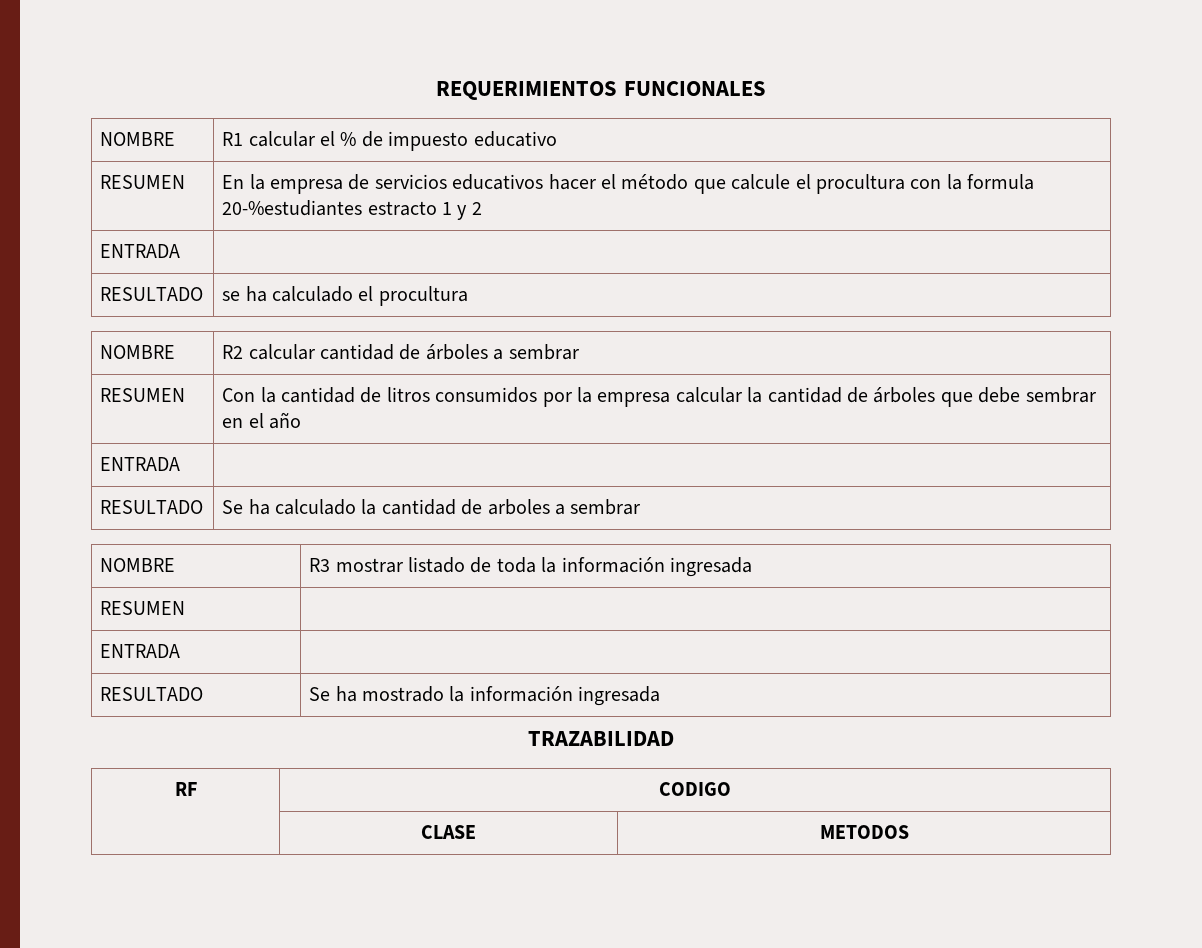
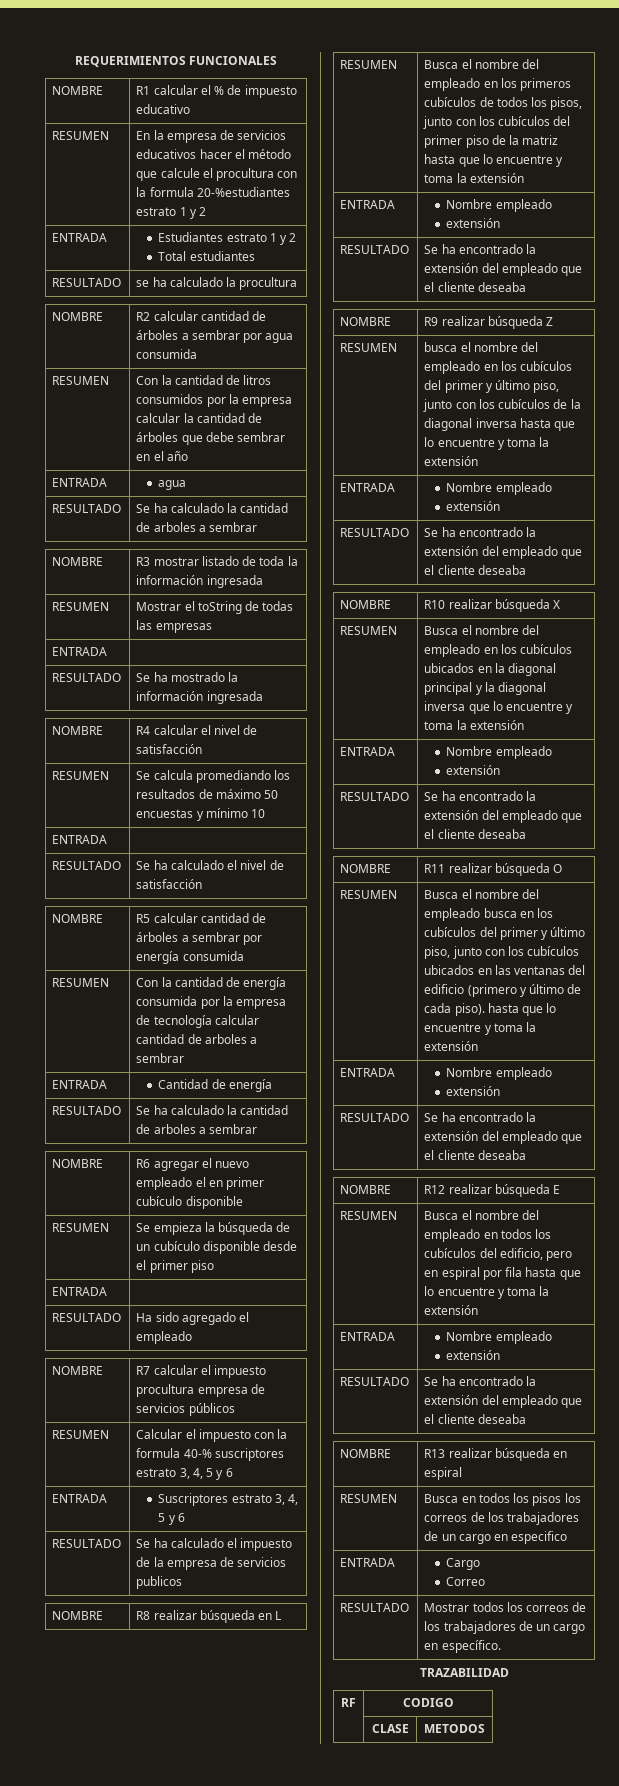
[367,201,437,216] estracto -> [136,207,177,216] estrato
(181, 251) none -> [158,232,297,245] [158,251,255,261] Estudiantes estrato 1 y 2 // Total estudiantes
[358,286,374,301] el -> [226,277,237,287] la
(579, 352) none -> [243,333,294,343] [136,349,198,359] por agua consumida
(181, 464) none -> [158,480,187,490] agua
(186, 608) none -> [136,601,294,614] [136,620,212,633] Mostrar el toString de todas las empresas
(661, 696) none -> [52,726,104,735] [136,725,258,735] [136,744,203,754] [52,771,110,780] [136,770,291,783] [136,789,279,799] [136,808,266,821] [52,835,108,844] [52,861,122,870] [136,860,284,870] [136,879,203,889] [52,914,104,923] [136,913,267,923] [136,932,263,945] [136,951,244,964] [52,978,110,987] [136,977,287,990] [136,996,287,1009] [136,1015,259,1028] [136,1034,258,1044] [136,1053,185,1063] [52,1080,108,1089] [158,1079,272,1092] [52,1106,122,1115] [136,1105,289,1115] [136,1124,258,1134] [52,1159,104,1168] [136,1158,250,1171] [136,1177,265,1190] [136,1196,243,1209] [52,1223,110,1232] [136,1222,291,1235] [136,1241,298,1254] [136,1260,214,1273] [52,1287,108,1296] [52,1313,122,1322] [136,1312,250,1325] [136,1331,193,1344] [52,1366,104,1375] [136,1365,267,1378] [136,1384,265,1397] [136,1403,235,1416] [52,1430,110,1439] [136,1429,288,1442] [136,1448,284,1461] [136,1468,233,1480] [52,1494,108,1503] [158,1493,298,1506] [158,1513,185,1525] [52,1539,122,1548] [136,1538,293,1551] [136,1557,287,1570] [136,1576,183,1589] [52,1611,104,1620] [136,1610,282,1623] [340,60,398,69] [424,59,540,69] [424,78,572,91] [424,97,583,110] [423,116,571,129] [424,135,559,148] [424,154,564,167] [424,173,524,183] [340,200,396,209] [446,199,552,212] [446,218,501,228] [340,245,410,254] [424,244,537,254] [424,263,583,276] [424,282,526,292] [340,317,392,326] [424,316,554,329] [340,343,398,352] [424,342,539,352] [424,361,573,374] [424,380,560,393] [423,399,581,412] [424,418,576,431] [424,437,550,450] [424,456,479,466] [340,483,396,492] [446,482,552,495] [446,501,501,511] [340,528,410,537] [424,527,537,537] [424,546,583,559] [424,565,526,575] [340,600,392,609] [424,599,561,612] [340,626,398,635] [424,625,540,635] [424,644,573,657] [424,663,557,676] [424,682,547,695] [424,701,574,714] [424,720,524,730] [340,747,396,756] [446,746,552,759] [446,765,501,775] [340,792,410,801] [424,791,537,801] [424,810,583,823] [424,829,526,839] [340,864,392,873] [424,863,563,876] [340,890,398,899] [424,889,540,899] [424,908,554,921] [424,927,586,940] [424,946,580,959] [424,965,586,975] [424,984,582,997] [424,1003,557,1016] [424,1022,537,1035] [424,1041,479,1051] [340,1068,396,1077] [446,1067,552,1080] [446,1086,501,1096] [340,1113,410,1122] [424,1112,537,1122] [424,1131,583,1144] [424,1150,526,1160] [340,1185,392,1194] [424,1184,561,1197] [340,1211,398,1220] [424,1210,540,1220] [424,1229,552,1242] [424,1248,573,1261] [424,1267,581,1280] [424,1286,550,1299] [424,1305,479,1315] [340,1332,396,1341] [446,1331,552,1344] [446,1350,501,1360] [340,1377,410,1386] [424,1376,537,1386] [424,1395,583,1408] [424,1414,526,1424] [340,1449,392,1458] [424,1448,568,1461] [424,1467,463,1480] [340,1494,398,1503] [424,1493,581,1506] [424,1512,580,1525] [424,1531,568,1544] [340,1558,396,1567] [446,1558,481,1570] [446,1577,486,1586] [340,1603,410,1612] [424,1602,587,1612] [424,1621,586,1634] [424,1640,501,1653] // NOMBRE | R4 calcular el nivel de satisfacción // RESUMEN | Se calcula promediando los resultados de máximo 50 encuestas y mínimo 10 // ENTRADA | // RESULTADO | Se ha calculado el nivel de satisfacción // NOMBRE | R5 calcular cantidad de árboles a sembrar por energía consumida // RESUMEN | Con la cantidad de energía consumida por la empresa de tecnología calcular cantidad de arboles a sembrar // ENTRADA | Cantidad de energía // RESULTADO | Se ha calculado la cantidad de arboles a sembrar // NOMBRE | R6 agregar el nuevo empleado el en primer cubículo disponible // RESUMEN | Se empieza la búsqueda de un cubículo disponible desde el primer piso // ENTRADA | // RESULTADO | Ha sido agregado el empleado // NOMBRE | R7 calcular el impuesto procultura empresa de servicios públicos // RESUMEN | Calcular el impuesto con la formula 40-% suscriptores estrato 3, 4, 5 y 6 // ENTRADA | Suscriptores estrato 3, 4, 5 y 6 // RESULTADO | Se ha calculado el impuesto de la empresa de servicios publicos // NOMBRE | R8 realizar búsqueda en L // RESUMEN | Busca el nombre del empleado en los primeros cubículos de todos los pisos, junto con los cubículos del primer piso de la matriz hasta que lo encuentre y toma la extensión // ENTRADA | Nombre empleado // extensión // RESULTADO | Se ha encontrado la extensión del empleado que el cliente deseaba // NOMBRE | R9 realizar búsqueda Z // RESUMEN | busca el nombre del empleado en los cubículos del primer y último piso, junto con los cubículos de la diagonal inversa hasta que lo encuentre y toma la extensión // ENTRADA | Nombre empleado // extensión // RESULTADO | Se ha encontrado la extensión del empleado que el cliente deseaba // NOMBRE | R10 realizar búsqueda X // RESUMEN | Busca el nombre del empleado en los cubículos ubicados en la diagonal principal y la diagonal inversa que lo encuentre y toma la extensión // ENTRADA | Nombre empleado // extensión // RESULTADO | Se ha encontrado la extensión del empleado que el cliente deseaba // NOMBRE | R11 realizar búsqueda O // RESUMEN | Busca el nombre del empleado busca en los cubículos del primer y último piso, junto con los cubículos ubicados en las ventanas del edificio (primero y último de cada piso). hasta que lo encuentre y toma la extensión // ENTRADA | Nombre empleado // extensión // RESULTADO | Se ha encontrado la extensión del empleado que el cliente deseaba // NOMBRE | R12 realizar búsqueda E // RESUMEN | Busca el nombre del empleado en todos los cubículos del edificio, pero en espiral por fila hasta que lo encuentre y toma la extensión // ENTRADA | Nombre empleado // extensión // RESULTADO | Se ha encontrado la extensión del empleado que el cliente deseaba // NOMBRE | R13 realizar búsqueda en espiral // RESUMEN | Busca en todos los pisos los correos de los trabajadores de un cargo en especifico // ENTRADA | Cargo // Correo // RESULTADO | Mostrar todos los correos de los trabajadores de un cargo en específico.

